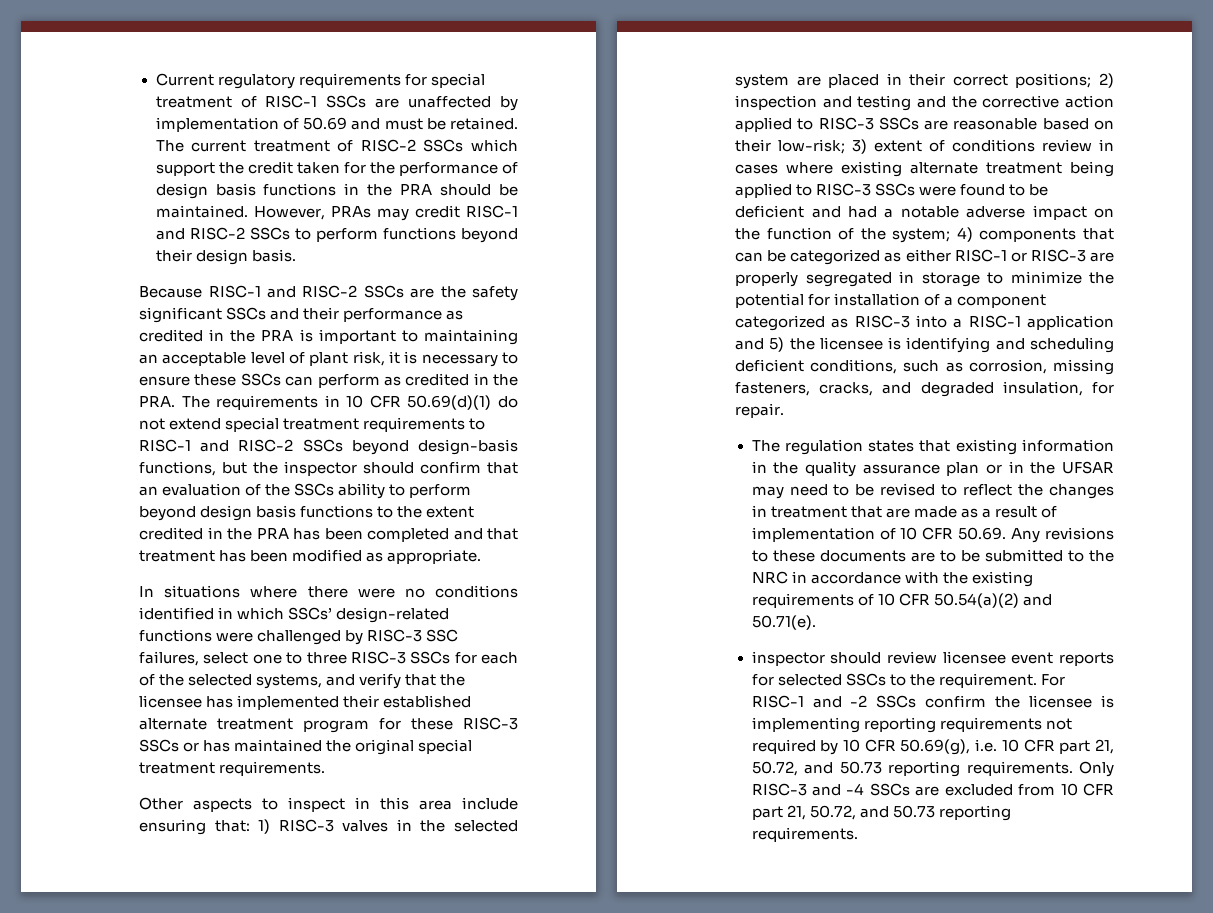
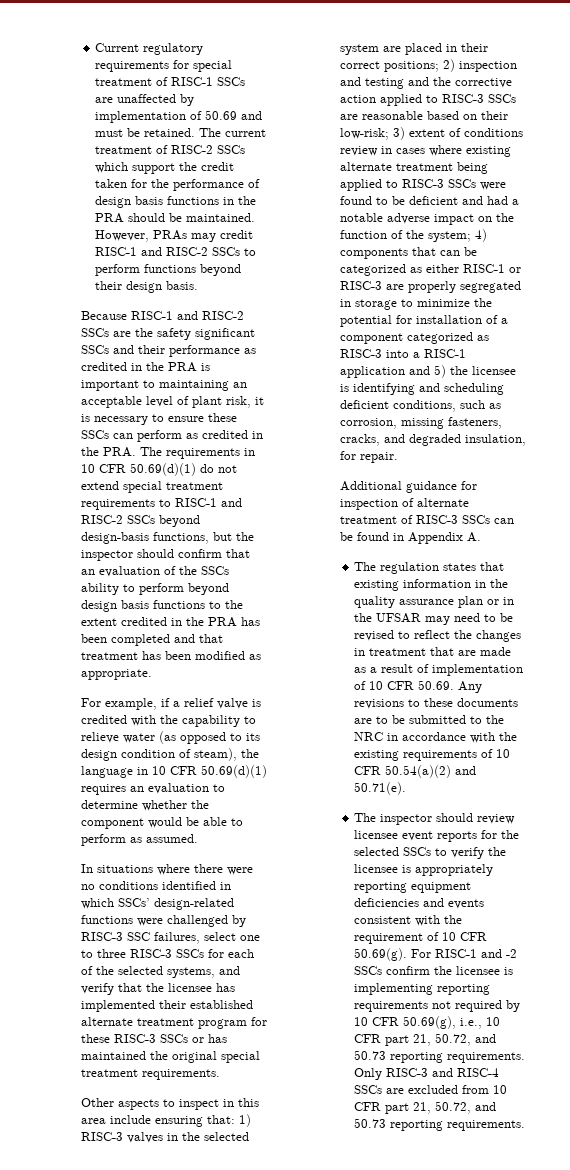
(482, 556) none -> [80,698,261,710] [80,715,256,727] [80,731,260,744] [80,748,259,761] [80,765,267,778] [80,783,225,795] [80,800,209,811] [80,817,243,829] [80,834,198,846] // For example, if a relief valve is credited with the capability to relieve water (as opposed to its design condition of steam), the language in 10 CFR 50.69(d)(1) requires an evaluation to determine whether the component would be able to perform as assumed.
(785, 410) none -> [339,481,477,493] [339,498,469,510] [339,515,514,524] [339,532,481,544] // Additional guidance for inspection of alternate treatment of RISC-3 SSCs can be found in Appendix A.
(816, 622) none -> [354,813,377,822] The
(774, 680) none -> [501,830,520,839] the
[909,673,1037,688] the requirement. -> [451,847,507,859] [354,864,494,876] [354,882,472,893] [354,898,485,909] [354,915,463,926] [354,932,488,944] [354,948,408,961] verify the licensee is appropriately reporting equipment deficiencies and events consistent with the requirement of 10 CFR 50.69(g).
[975,739,998,752] i.e. -> [460,1018,483,1029] i.e.,
[846,783,865,795] -4 -> [457,1068,500,1077] RISC-4

